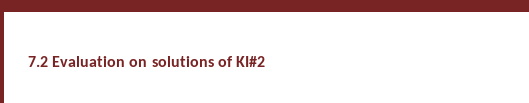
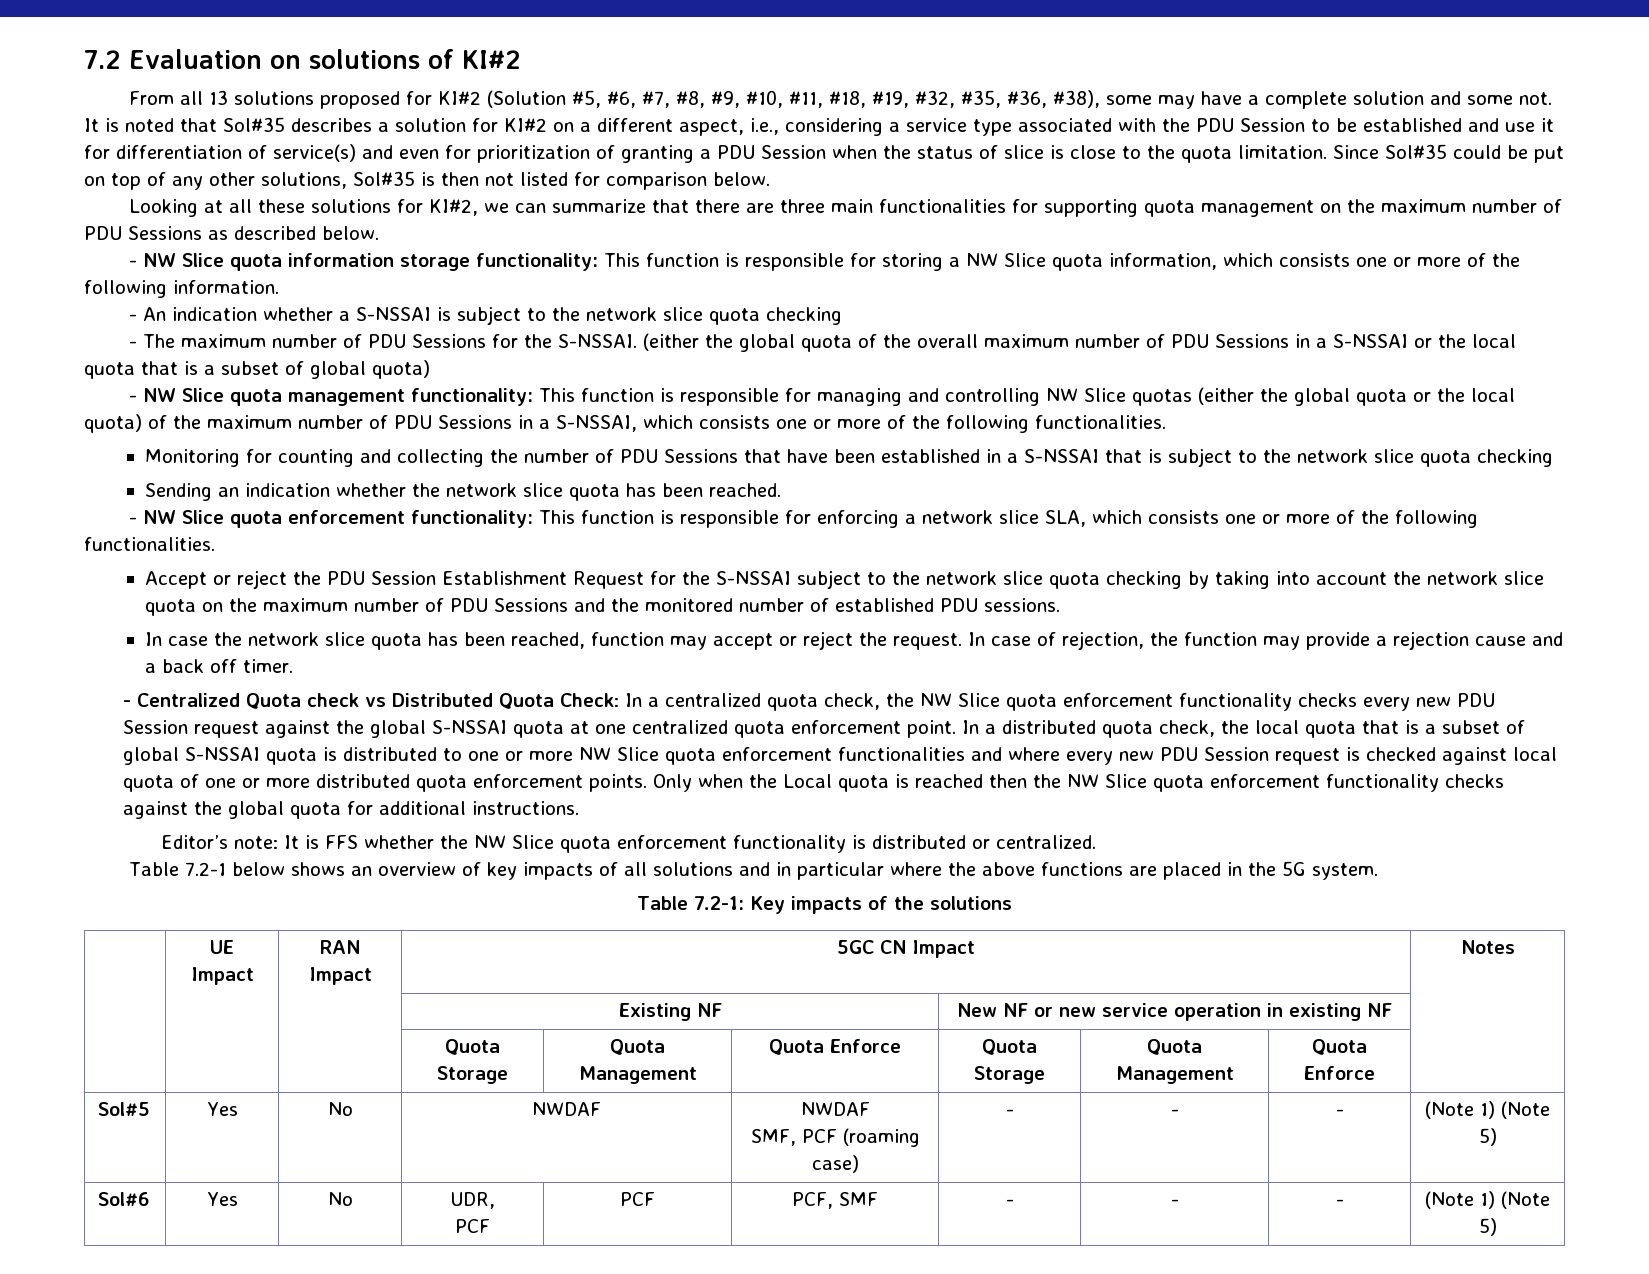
(265, 61) none -> [129,90,1553,109] [84,117,1554,136] [84,144,1564,163] [84,171,770,190] [129,199,1563,217] [84,226,379,240] [129,253,1521,271] [84,280,279,298] [129,306,843,325] [129,333,1517,352] [84,360,430,379] [129,387,1516,406] [84,414,1166,433] [145,448,1554,467] [145,483,782,501] [129,510,1479,528] [84,537,215,551] [145,570,1545,589] [145,598,1061,616] [145,631,1564,650] [145,659,294,673] [122,693,1495,711] [122,720,1525,738] [122,747,1557,765] [122,774,1504,792] [122,801,579,819] [161,835,1097,853] [129,861,1379,880] [636,896,1013,914] [210,940,234,954] [190,967,254,985] [320,940,360,954] [308,967,372,985] [837,940,975,958] [1460,940,1515,954] [618,1003,722,1021] [957,1003,1392,1021] [445,1039,500,1055] [437,1066,508,1084] [610,1039,665,1055] [578,1066,697,1084] [769,1039,901,1055] [982,1039,1037,1055] [974,1066,1045,1084] [1147,1039,1202,1055] [1115,1066,1234,1084] [1312,1039,1367,1055] [1304,1066,1375,1080] [98,1102,151,1116] [206,1102,238,1116] [327,1102,353,1116] [532,1102,601,1116] [800,1102,870,1116] [750,1128,920,1147] [811,1155,859,1173] [1005,1109,1014,1116] [1170,1109,1179,1116] [1335,1109,1344,1116] [1425,1101,1550,1119] [1478,1128,1497,1146] [98,1192,150,1206] [206,1192,238,1206] [327,1192,353,1206] [450,1192,495,1209] [455,1219,490,1233] [620,1192,655,1206] [792,1192,878,1209] [1005,1199,1014,1206] [1170,1199,1179,1206] [1335,1199,1344,1206] [1425,1191,1550,1209] [1478,1218,1497,1236] // From all 13 solutions proposed for KI#2 (Solution #5, #6, #7, #8, #9, #10, #11, #18, #19, #32, #35, #36, #38), some may have a complete solution and some not. It is noted that Sol#35 describes a solution for KI#2 on a different aspect, i.e., considering a service type associated with the PDU Session to be established and use it for differentiation of service(s) and even for prioritization of granting a PDU Session when the status of slice is close to the quota limitation. Since Sol#35 could be put on top of any other solutions, Sol#35 is then not listed for comparison below. // Looking at all these solutions for KI#2, we can summarize that there are three main functionalities for supporting quota management on the maximum number of PDU Sessions as described below. // - NW Slice quota information storage functionality: This function is responsible for storing a NW Slice quota information, which consists one or more of the following information. // - An indication whether a S-NSSAI is subject to the network slice quota checking // - The maximum number of PDU Sessions for the S-NSSAI. (either the global quota of the overall maximum number of PDU Sessions in a S-NSSAI or the local quota that is a subset of global quota) // - NW Slice quota management functionality: This function is responsible for managing and controlling NW Slice quotas (either the global quota or the local quota) of the maximum number of PDU Sessions in a S-NSSAI, which consists one or more of the following functionalities. // Monitoring for counting and collecting the number of PDU Sessions that have been established in a S-NSSAI that is subject to the network slice quota checking // Sending an indication whether the network slice quota has been reached. // - NW Slice quota enforcement functionality: This function is responsible for enforcing a network slice SLA, which consists one or more of the following functionalities. // Accept or reject the PDU Session Establishment Request for the S-NSSAI subject to the network slice quota checking by taking into account the network slice quota on the maximum number of PDU Sessions and the monitored number of established PDU sessions. // In case the network slice quota has been reached, function may accept or reject the request. In case of rejection, the function may provide a rejection cause and a back off timer. // - Centralized Quota check vs Distributed Quota Check: In a centralized quota check, the NW Slice quota enforcement functionality checks every new PDU Session request against the global S-NSSAI quota at one centralized quota enforcement point. In a distributed quota check, the local quota that is a subset of global S-NSSAI quota is distributed to one or more NW Slice quota enforcement functionalities and where every new PDU Session request is checked against local quota of one or more distributed quota enforcement points. Only when the Local quota is reached then the NW Slice quota enforcement functionality checks against the global quota for additional instructions. // Editor’s note: It is FFS whether the NW Slice quota enforcement functionality is distributed or centralized. // Table 7.2-1 below shows an overview of key impacts of all solutions and in particular where the above functions are placed in the 5G system. // Table 7.2-1: Key impacts of the solutions // | UE Impact | RAN Impact | 5GC CN Impact | Notes // | | | Existing NF | New NF or new service operation in existing NF | // | | | Quota Storage | Quota Management | Quota Enforce | Quota Storage | Quota Management | Quota Enforce | // Sol#5 | Yes | No | NWDAF | NWDAF // SMF, PCF (roaming case) | - | - | - | (Note 1) (Note 5) // Sol#6 | Yes | No | UDR, // PCF | PCF | PCF, SMF | - | - | - | (Note 1) (Note 5)

